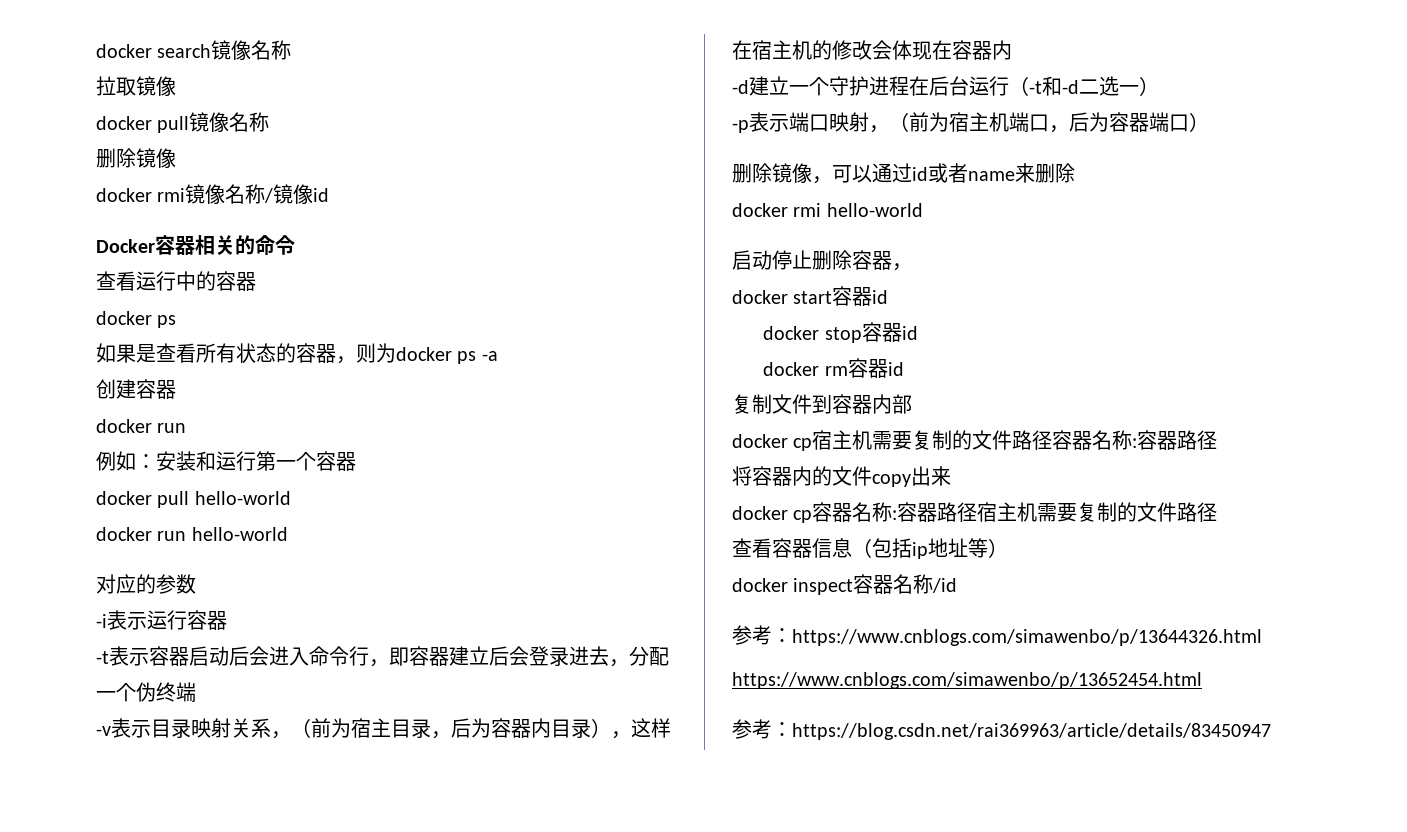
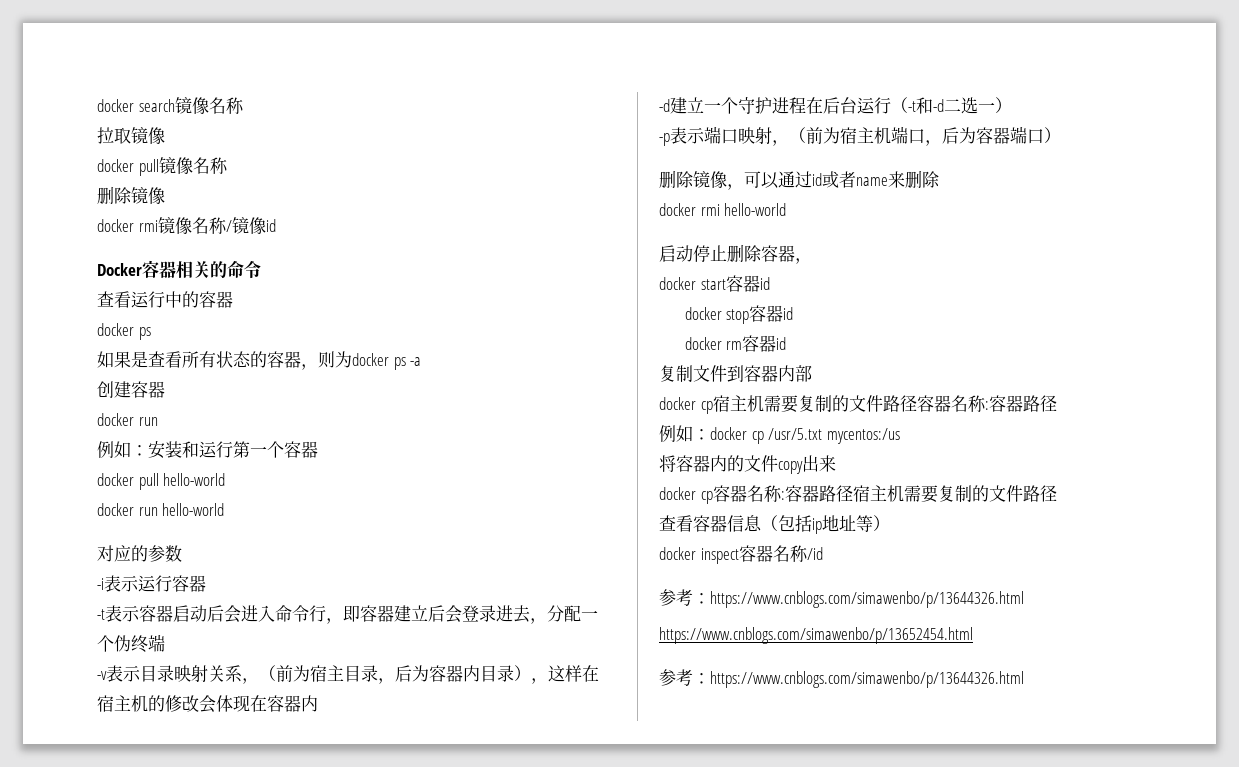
(1218, 440) none -> [659,425,900,444] // 例如：docker cp /usr/5.txt mycentos:/us
[792,723,1271,740] https://blog.csdn.net/rai369963/article/details/83450947 -> [710,671,1024,688] https://www.cnblogs.com/simawenbo/p/13644326.html

